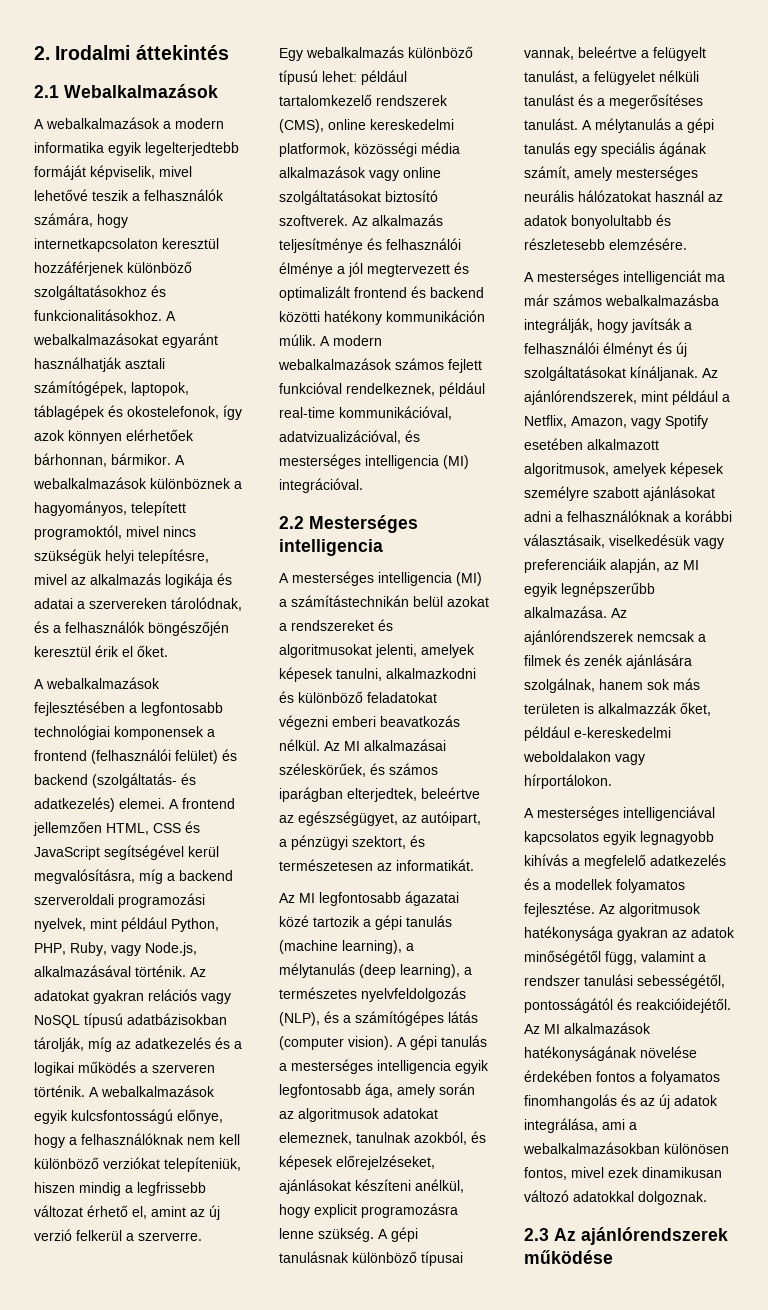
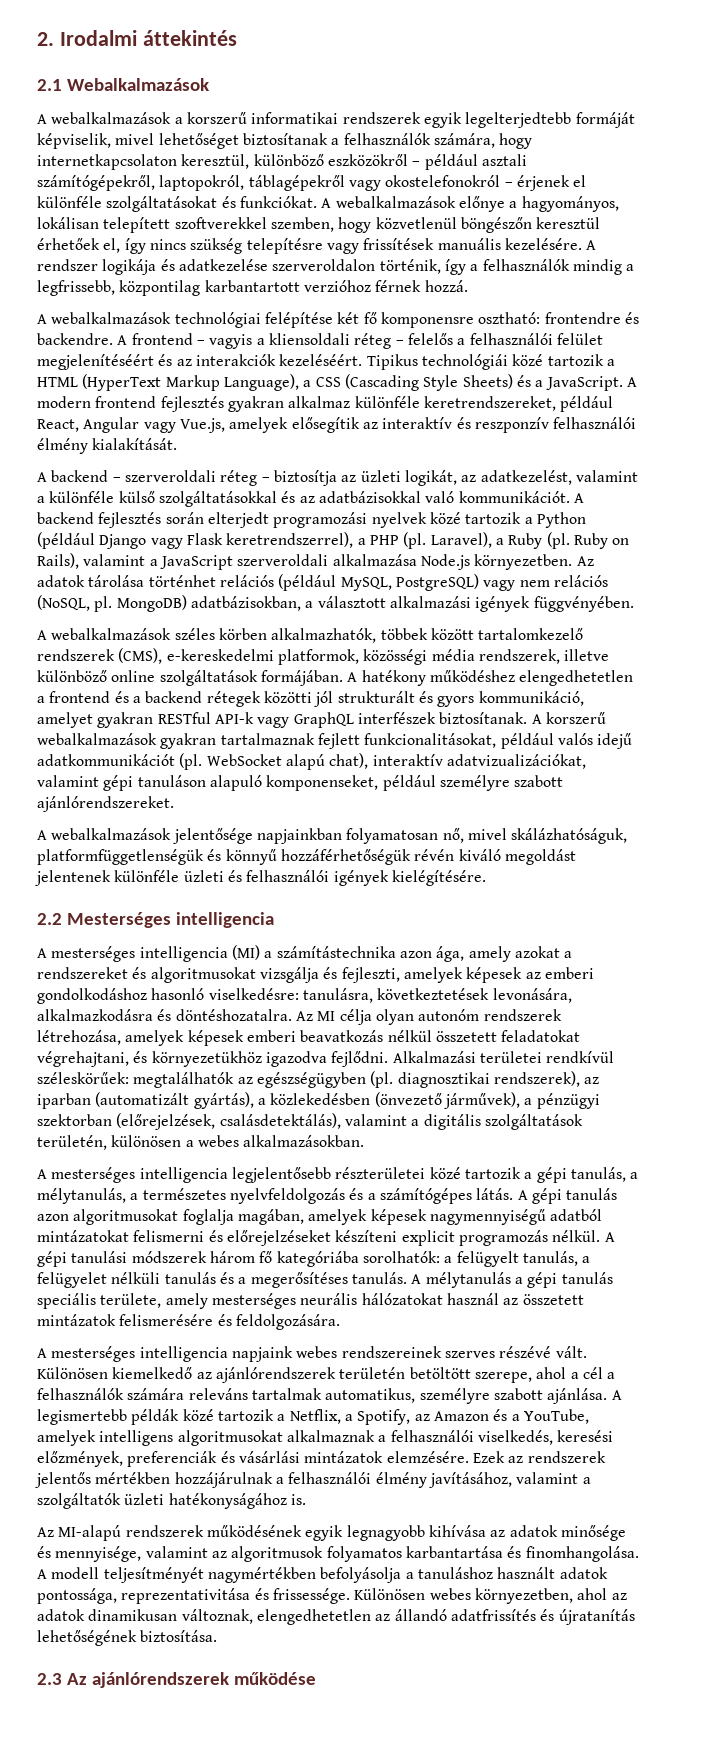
[175,118,224,129] [34,142,104,153] modern informatika -> [186,112,421,124] korszerű informatikai rendszerek
[34,189,129,201] lehetővé teszik -> [158,133,328,149] lehetőséget biztosítanak
[162,238,219,249] [34,261,192,276] [34,285,166,300] [34,309,176,321] [33,333,218,348] [34,357,165,372] [34,381,189,396] [34,405,242,420] [34,429,194,444] [34,453,185,467] [33,477,231,489] keresztül hozzáférjenek különböző szolgáltatásokhoz és funkcionalitásokhoz. A webalkalmazásokat egyaránt használhatják asztali számítógépek, laptopok, táblagépek és okostelefonok, így azok könnyen elérhetőek bárhonnan, bármikor. A webalkalmazások különböznek -> [181,154,527,170] [37,175,587,191] [37,196,505,212] keresztül, különböző eszközökről – például asztali számítógépekről, laptopokról, táblagépekről vagy okostelefonokról – érjenek el különféle szolgáltatásokat és funkciókat. A webalkalmazások előnye
[131,501,186,516] [34,525,196,540] [34,549,209,564] [34,573,232,588] [34,597,242,611] [34,621,229,636] [34,645,168,657] [34,677,160,689] [34,701,223,716] [34,725,215,740] [34,749,237,764] [34,773,196,788] [34,797,235,812] [33,821,200,836] [34,845,219,860] [34,869,233,884] [34,893,205,908] [34,917,219,932] [34,942,197,956] [34,965,206,977] [34,989,231,1004] [34,1013,227,1028] [34,1037,242,1052] [34,1061,215,1076] [34,1085,215,1097] [34,1109,223,1124] [34,1133,240,1148] [34,1157,241,1172] [34,1182,206,1196] [34,1205,220,1220] [34,1229,202,1241] [279,46,473,61] [279,70,407,85] telepített programoktól, mivel nincs szükségük helyi telepítésre, mivel az alkalmazás logikája és adatai a szervereken tárolódnak, és a felhasználók böngészőjén keresztül érik el őket. // A webalkalmazások fejlesztésében a legfontosabb technológiai komponensek a frontend (felhasználói felület) és backend (szolgáltatás- és adatkezelés) elemei. A frontend jellemzően HTML, CSS és JavaScript segítségével kerül megvalósításra, míg a backend szerveroldali programozási nyelvek, mint például Python, PHP, Ruby, vagy Node.js, alkalmazásával történik. Az adatokat gyakran relációs vagy NoSQL típusú adatbázisokban tárolják, míg az adatkezelés és a logikai működés a szerveren történik. A webalkalmazások egyik kulcsfontosságú előnye, hogy a felhasználóknak nem kell különböző verziókat telepíteniük, hiszen mindig a legfrissebb változat érhető el, amint az új verzió felkerül a szerverre. // Egy webalkalmazás különböző típusú lehet: például -> [37,217,601,233] [37,238,597,254] [37,259,635,275] [37,280,468,296] [37,312,639,328] [37,333,603,349] [37,354,615,370] [37,374,637,391] [37,396,614,412] [37,417,637,433] [37,438,178,454] [37,470,638,486] [37,491,584,507] [37,512,586,528] [37,532,630,549] [37,553,594,570] [37,574,608,591] [37,595,634,612] [37,628,474,643] lokálisan telepített szoftverekkel szemben, hogy közvetlenül böngészőn keresztül érhetőek el, így nincs szükség telepítésre vagy frissítések manuális kezelésére. A rendszer logikája és adatkezelése szerveroldalon történik, így a felhasználók mindig a legfrissebb, központilag karbantartott verzióhoz férnek hozzá. // A webalkalmazások technológiai felépítése két fő komponensre osztható: frontendre és backendre. A frontend – vagyis a kliensoldali réteg – felelős a felhasználói felület megjelenítéséért és az interakciók kezeléséért. Tipikus technológiái közé tartozik a HTML (HyperText Markup Language), a CSS (Cascading Style Sheets) és a JavaScript. A modern frontend fejlesztés gyakran alkalmaz különféle keretrendszereket, például React, Angular vagy Vue.js, amelyek elősegítik az interaktív és reszponzív felhasználói élmény kialakítását. // A backend – szerveroldali réteg – biztosítja az üzleti logikát, az adatkezelést, valamint a különféle külső szolgáltatásokkal és az adatbázisokkal való kommunikációt. A backend fejlesztés során elterjedt programozási nyelvek közé tartozik a Python (például Django vagy Flask keretrendszerrel), a PHP (pl. Laravel), a Ruby (pl. Ruby on Rails), valamint a JavaScript szerveroldali alkalmazása Node.js környezetben. Az adatok tárolása történhet relációs (például MySQL, PostgreSQL) vagy nem relációs (NoSQL, pl. MongoDB) adatbázisokban, a választott alkalmazási igények függvényében. // A webalkalmazások széles körben alkalmazhatók, többek között
[328,119,454,130] online kereskedelmi -> [166,649,274,661] e-kereskedelmi
[279,166,441,181] [279,190,438,205] [279,214,443,226] [279,238,461,253] [279,262,469,277] [279,286,484,301] [279,310,485,325] [279,334,382,346] [278,358,482,373] [279,382,485,397] [279,406,452,420] [279,430,420,444] [279,454,469,469] [279,478,363,493] alkalmazások vagy online szolgáltatásokat biztosító szoftverek. Az alkalmazás teljesítménye és felhasználói élménye a jól megtervezett és optimalizált frontend és backend közötti hatékony kommunikáción múlik. A modern webalkalmazások számos fejlett funkcióval rendelkeznek, például real-time kommunikációval, adatvizualizációval, és mesterséges intelligencia (MI) integrációval. -> [478,649,610,664] [37,670,634,686] [37,691,584,707] [37,712,606,728] [37,733,633,749] [37,753,586,770] [37,775,564,791] [37,796,174,812] [37,828,628,844] [37,849,576,865] [35,870,486,886] rendszerek, illetve különböző online szolgáltatások formájában. A hatékony működéshez elengedhetetlen a frontend és a backend rétegek közötti jól strukturált és gyors kommunikáció, amelyet gyakran RESTful API-k vagy GraphQL interfészek biztosítanak. A korszerű webalkalmazások gyakran tartalmaznak fejlett funkcionalitásokat, például valós idejű adatkommunikációt (pl. WebSocket alapú chat), interaktív adatvizualizációkat, valamint gépi tanuláson alapuló komponenseket, például személyre szabott ajánlórendszereket. // A webalkalmazások jelentősége napjainkban folyamatosan nő, mivel skálázhatóságuk, platformfüggetlenségük és könnyű hozzáférhetőségük révén kiváló megoldást jelentenek különféle üzleti és felhasználói igények kielégítésére.
[291,595,443,607] számítástechnikán belül -> [276,946,511,962] számítástechnika azon ága, amely
[375,644,475,658] [279,667,476,682] [279,691,437,703] [279,715,460,730] [279,739,446,751] [279,763,438,777] [279,787,480,802] [279,811,481,826] [279,835,425,850] [279,859,474,871] [279,891,459,906] [279,915,452,930] [279,940,414,954] [279,963,460,978] jelenti, amelyek képesek tanulni, alkalmazkodni és különböző feladatokat végezni emberi beavatkozás nélkül. Az MI alkalmazásai széleskörűek, és számos iparágban elterjedtek, beleértve az egészségügyet, az autóipart, a pénzügyi szektort, és természetesen az informatikát. // Az MI legfontosabb ágazatai közé tartozik a gépi tanulás (machine learning), a mélytanulás (deep learning), -> [259,967,594,983] [37,988,572,1004] [37,1009,562,1025] [37,1030,581,1046] [37,1051,615,1067] [37,1071,600,1088] [37,1092,600,1109] [37,1113,583,1130] [37,1135,365,1150] [37,1167,639,1183] [37,1188,126,1204] vizsgálja és fejleszti, amelyek képesek az emberi gondolkodáshoz hasonló viselkedésre: tanulásra, következtetések levonására, alkalmazkodásra és döntéshozatalra. Az MI célja olyan autonóm rendszerek létrehozása, amelyek képesek emberi beavatkozás nélkül összetett feladatokat végrehajtani, és környezetükhöz igazodva fejlődni. Alkalmazási területei rendkívül széleskörűek: megtalálhatók az egészségügyben (pl. diagnosztikai rendszerek), az iparban (automatizált gyártás), a közlekedésben (önvezető járművek), a pénzügyi szektorban (előrejelzések, csalásdetektálás), valamint a digitális szolgáltatások területén, különösen a webes alkalmazásokban. // A mesterséges intelligencia legjelentősebb részterületei közé tartozik a gépi tanulás, a mélytanulás,
[279,1012,320,1026] (NLP), -> (345, 1196) none
[448,1011,478,1023] [279,1035,487,1050] [279,1059,489,1074] [279,1083,475,1098] [279,1108,438,1122] [279,1131,486,1145] [279,1155,435,1170] [279,1179,464,1194] [279,1203,458,1218] [279,1227,418,1242] [279,1251,463,1266] [524,46,637,60] látás (computer vision). A gépi tanulás a mesterséges intelligencia egyik legfontosabb ága, amely során az algoritmusok adatokat elemeznek, tanulnak azokból, és képesek előrejelzéseket, ajánlásokat készíteni anélkül, hogy explicit programozásra lenne szükség. A gépi tanulásnak különböző típusai vannak, beleértve -> [476,1188,618,1204] [37,1209,603,1225] [37,1230,615,1246] [37,1251,440,1267] látás. A gépi tanulás azon algoritmusokat foglalja magában, amelyek képesek nagymennyiségű adatból mintázatokat felismerni és előrejelzéseket készíteni explicit programozás nélkül. A gépi tanulási módszerek három fő kategóriába sorolhatók:
[524,70,578,84] tanulást, -> [522,1251,578,1266] tanulás,
[524,94,574,106] tanulást -> [164,1272,216,1284] tanulás
[524,118,578,130] tanulást. -> [351,1272,407,1284] tanulás.
[574,142,707,157] [524,166,570,180] egy speciális ágának számít, -> [37,1293,162,1309] speciális területe,
[524,214,671,229] [524,238,687,250] [524,270,725,285] [524,294,719,306] [524,318,692,333] [524,342,687,357] [524,366,718,381] [524,390,730,405] [524,415,708,429] [524,438,659,450] [524,462,724,477] [524,486,715,501] [524,510,732,522] [524,534,724,549] [524,558,699,573] [524,582,655,597] [524,606,627,618] [524,630,706,645] [524,654,692,669] [524,678,700,693] [524,702,711,716] [524,726,671,741] [523,751,645,765] [524,774,612,789] [524,806,715,821] [524,831,714,845] [524,854,726,869] [524,878,685,893] [524,902,701,917] [524,926,735,941] [524,950,706,965] [524,974,725,989] [524,998,731,1013] [524,1022,651,1034] [524,1046,697,1061] [524,1070,720,1085] [524,1094,718,1109] [524,1118,637,1133] [523,1142,729,1154] [524,1167,722,1180] [524,1190,707,1205] adatok bonyolultabb és részletesebb elemzésére. // A mesterséges intelligenciát ma már számos webalkalmazásba integrálják, hogy javítsák a felhasználói élményt és új szolgáltatásokat kínáljanak. Az ajánlórendszerek, mint például a Netflix, Amazon, vagy Spotify esetében alkalmazott algoritmusok, amelyek képesek személyre szabott ajánlásokat adni a felhasználóknak a korábbi választásaik, viselkedésük vagy preferenciáik alapján, az MI egyik legnépszerűbb alkalmazása. Az ajánlórendszerek nemcsak a filmek és zenék ajánlására szolgálnak, hanem sok más területen is alkalmazzák őket, például e-kereskedelmi weboldalakon vagy hírportálokon. // A mesterséges intelligenciával kapcsolatos egyik legnagyobb kihívás a megfelelő adatkezelés és a modellek folyamatos fejlesztése. Az algoritmusok hatékonysága gyakran az adatok minőségétől függ, valamint a rendszer tanulási sebességétől, pontosságától és reakcióidejétől. Az MI alkalmazások hatékonyságának növelése érdekében fontos a folyamatos finomhangolás és az új adatok integrálása, ami a webalkalmazásokban különösen fontos, mivel ezek dinamikusan változó adatokkal dolgoznak. -> [522,1294,584,1305] [37,1314,340,1330] [37,1346,587,1362] [37,1367,616,1383] [37,1388,622,1404] [37,1409,589,1425] [37,1430,614,1446] [37,1451,606,1467] [35,1472,591,1488] [37,1493,306,1509] [37,1525,626,1541] [37,1546,639,1562] [37,1567,608,1583] [37,1588,627,1604] [37,1609,635,1625] [37,1630,218,1646] összetett mintázatok felismerésére és feldolgozására. // A mesterséges intelligencia napjaink webes rendszereinek szerves részévé vált. Különösen kiemelkedő az ajánlórendszerek területén betöltött szerepe, ahol a cél a felhasználók számára releváns tartalmak automatikus, személyre szabott ajánlása. A legismertebb példák közé tartozik a Netflix, a Spotify, az Amazon és a YouTube, amelyek intelligens algoritmusokat alkalmaznak a felhasználói viselkedés, keresési előzmények, preferenciák és vásárlási mintázatok elemzésére. Ezek az rendszerek jelentős mértékben hozzájárulnak a felhasználói élmény javításához, valamint a szolgáltatók üzleti hatékonyságához is. // Az MI-alapú rendszerek működésének egyik legnagyobb kihívása az adatok minősége és mennyisége, valamint az algoritmusok folyamatos karbantartása és finomhangolása. A modell teljesítményét nagymértékben befolyásolja a tanuláshoz használt adatok pontossága, reprezentativitása és frissessége. Különösen webes környezetben, ahol az adatok dinamikusan változnak, elengedhetetlen az állandó adatfrissítés és újratanítás lehetőségének biztosítása.

